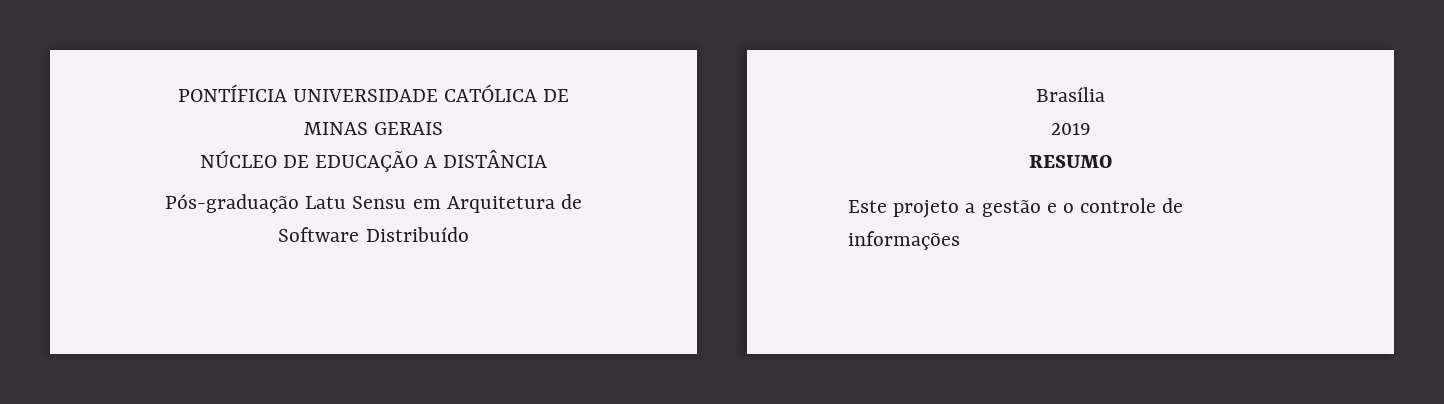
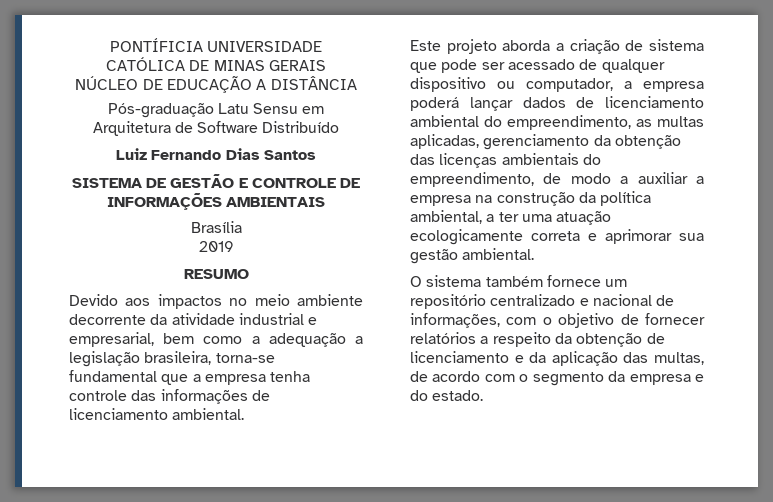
[1036,87,1105,102] [1050,123,1091,135] [1029,155,1112,168] [848,198,1184,218] [848,231,960,250] Brasília // 2019 // RESUMO // Este projeto a gestão e o controle de informações -> [116,148,316,160] [71,174,361,188] [106,193,326,210] [190,221,242,233] [198,241,234,252] [183,269,249,279] [69,294,363,309] [69,313,318,325] [69,332,363,347] [69,351,275,367] [69,370,311,385] [69,389,270,404] [69,408,245,420] [410,39,704,54] [410,59,665,73] [410,77,704,92] [410,96,704,111] [410,115,704,130] [410,134,681,150] [410,153,601,168] [410,172,704,187] [410,191,652,206] [410,210,612,225] [410,229,704,245] [410,248,535,264] [410,275,628,287] [410,294,675,309] [410,313,705,328] [410,332,665,347] [410,351,704,366] [410,371,704,386] [410,390,484,401] Luiz Fernando Dias Santos // SISTEMA DE GESTÃO E CONTROLE DE INFORMAÇÕES AMBIENTAIS // Brasília // 2019 // RESUMO // Devido aos impactos no meio ambiente decorrente da atividade industrial e empresarial, bem como a adequação a legislação brasileira, torna-se fundamental que a empresa tenha controle das informações de licenciamento ambiental. // Este projeto aborda a criação de sistema que pode ser acessado de qualquer dispositivo ou computador, a empresa poderá lançar dados de licenciamento ambiental do empreendimento, as multas aplicadas, gerenciamento da obtenção das licenças ambientais do empreendimento, de modo a auxiliar a empresa na construção da política ambiental, a ter uma atuação ecologicamente correta e aprimorar sua gestão ambiental. // O sistema também fornece um repositório centralizado e nacional de informações, com o objetivo de fornecer relatórios a respeito da obtenção de licenciamento e da aplicação das multas, de acordo com o segmento da empresa e do estado.

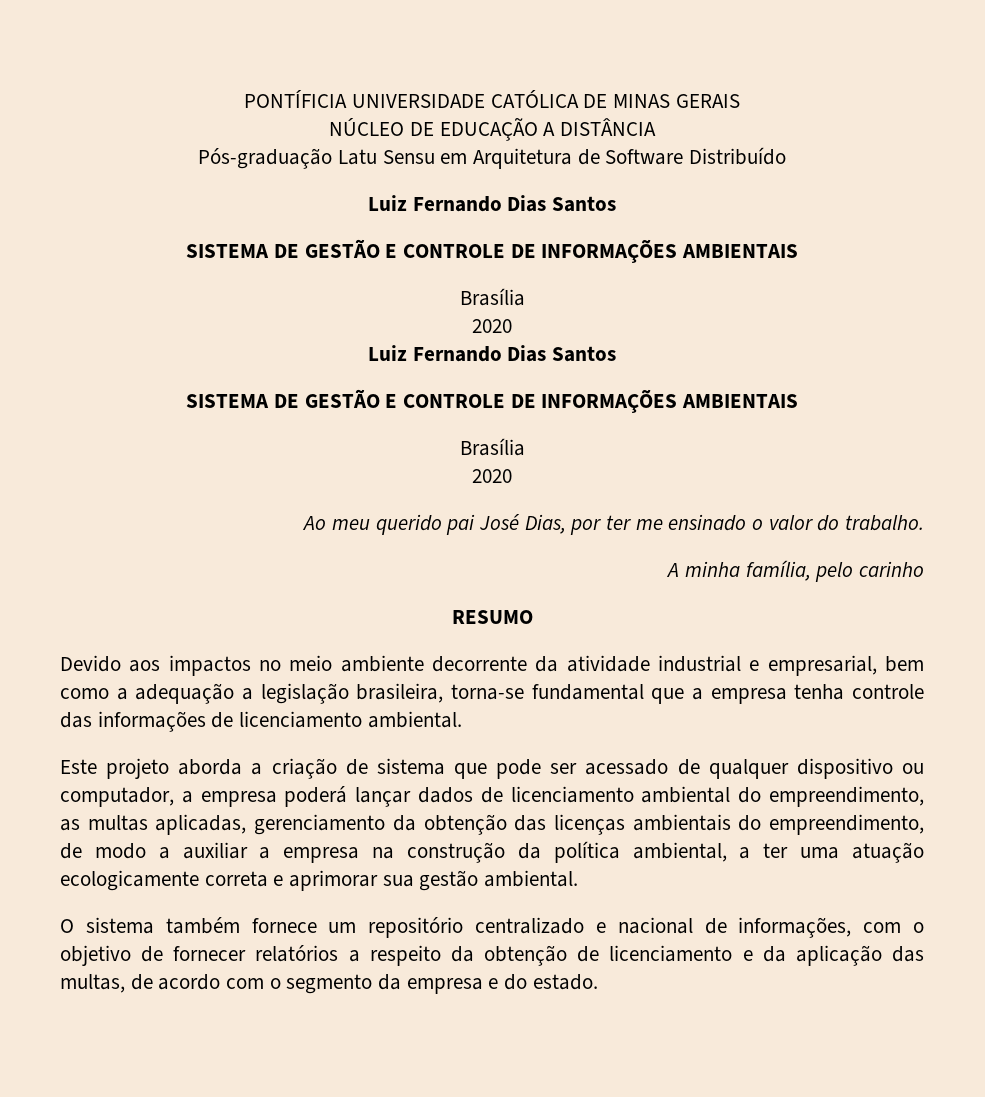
[198,241,234,252] 2019 -> [472,319,512,333] [367,345,617,362] [186,389,798,413] [459,438,525,456] [472,469,512,483] [302,514,924,535] [666,560,924,582] 2020 // Luiz Fernando Dias Santos // SISTEMA DE GESTÃO E CONTROLE DE INFORMAÇÕES AMBIENTAIS // Brasília // 2020 // Ao meu querido pai José Dias, por ter me ensinado o valor do trabalho. // A minha família, pelo carinho

